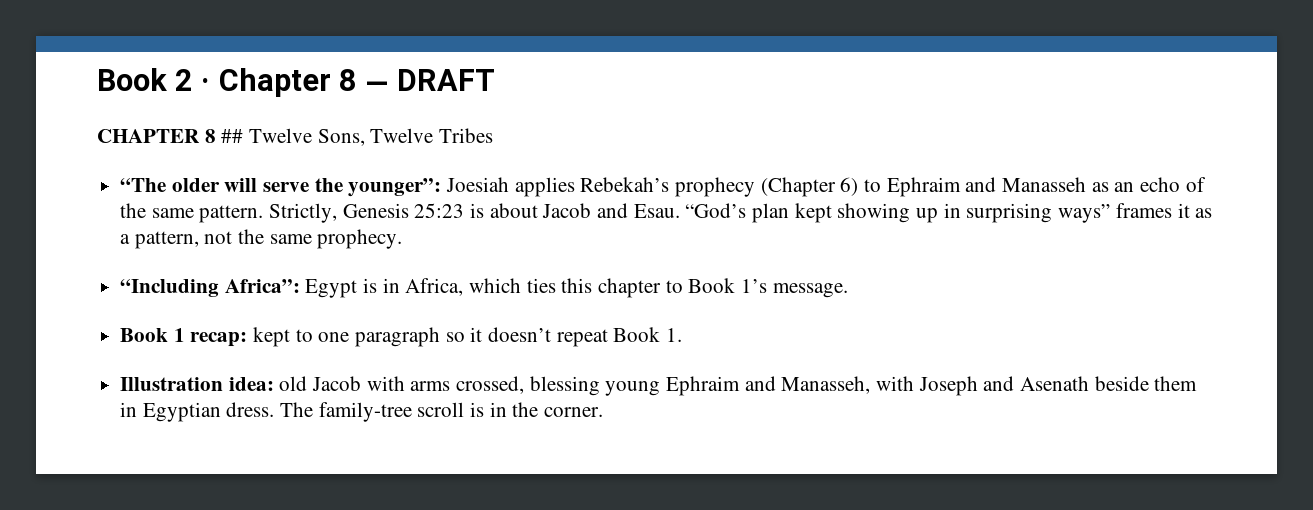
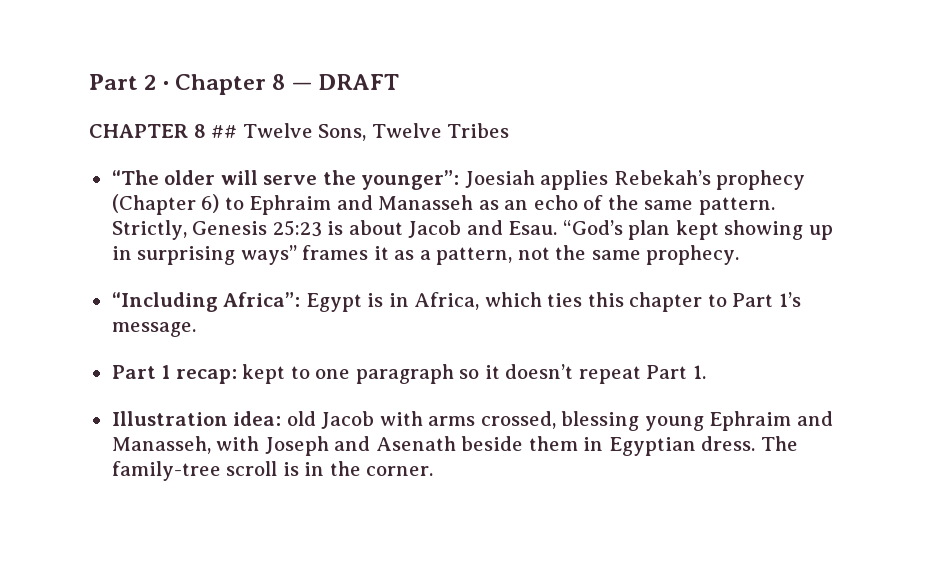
[97,68,167,91] Book -> [89,74,138,90] Part
[688,278,736,293] Book -> [732,293,774,307] Part
[120,328,169,342] Book -> [111,365,156,379] Part
[613,327,661,342] Book -> [646,365,688,379] Part

